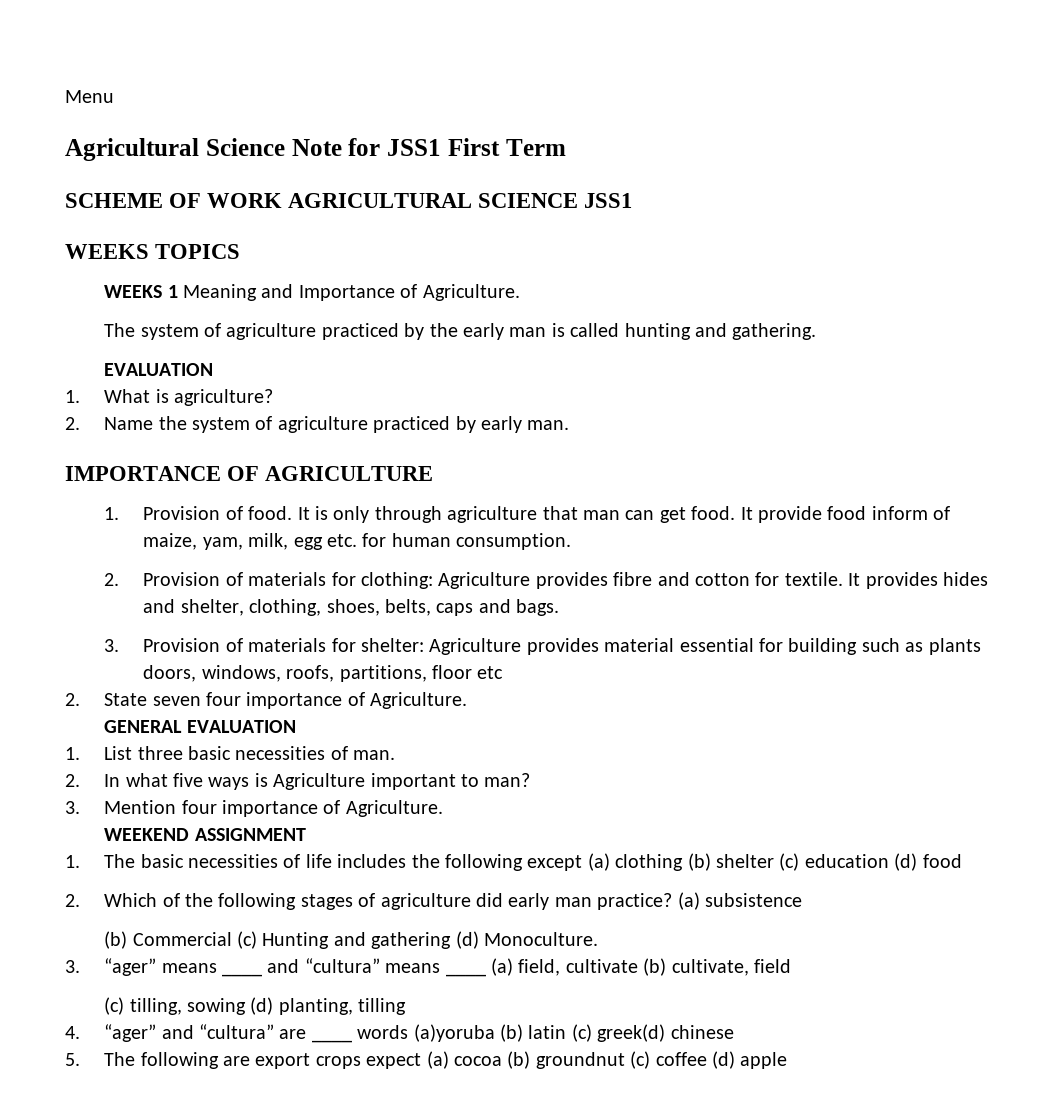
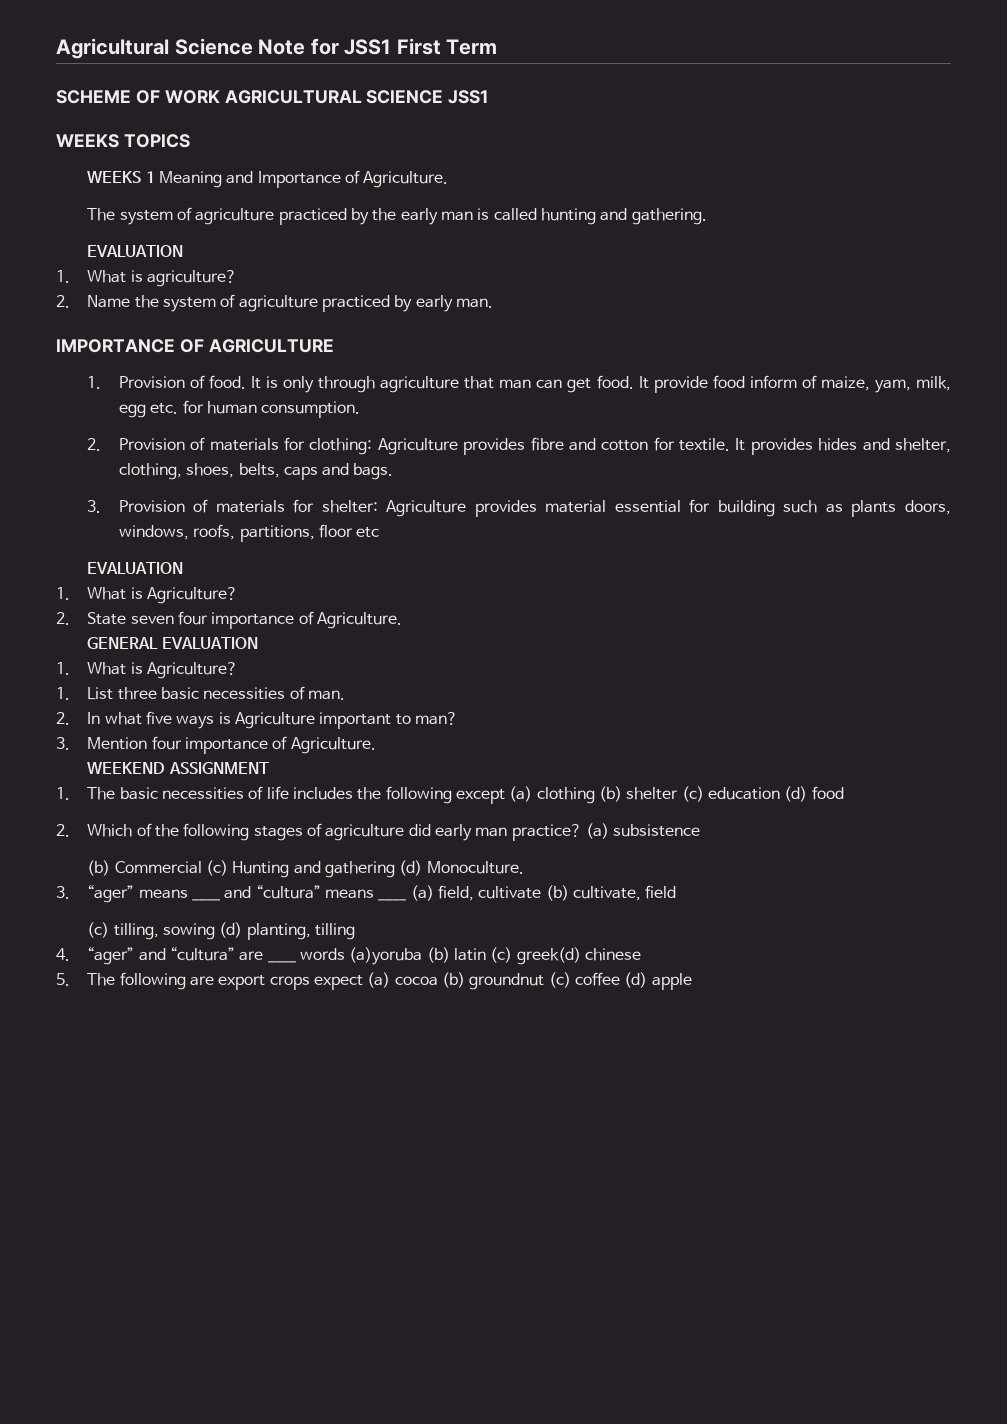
[65,90,114,103] Menu // -> (56, 48) none
(504, 672) none -> [87,562,184,574] [56,587,239,604] // EVALUATION // 1. What is Agriculture?
(296, 726) none -> [56,662,239,679] // 1. What is Agriculture?

